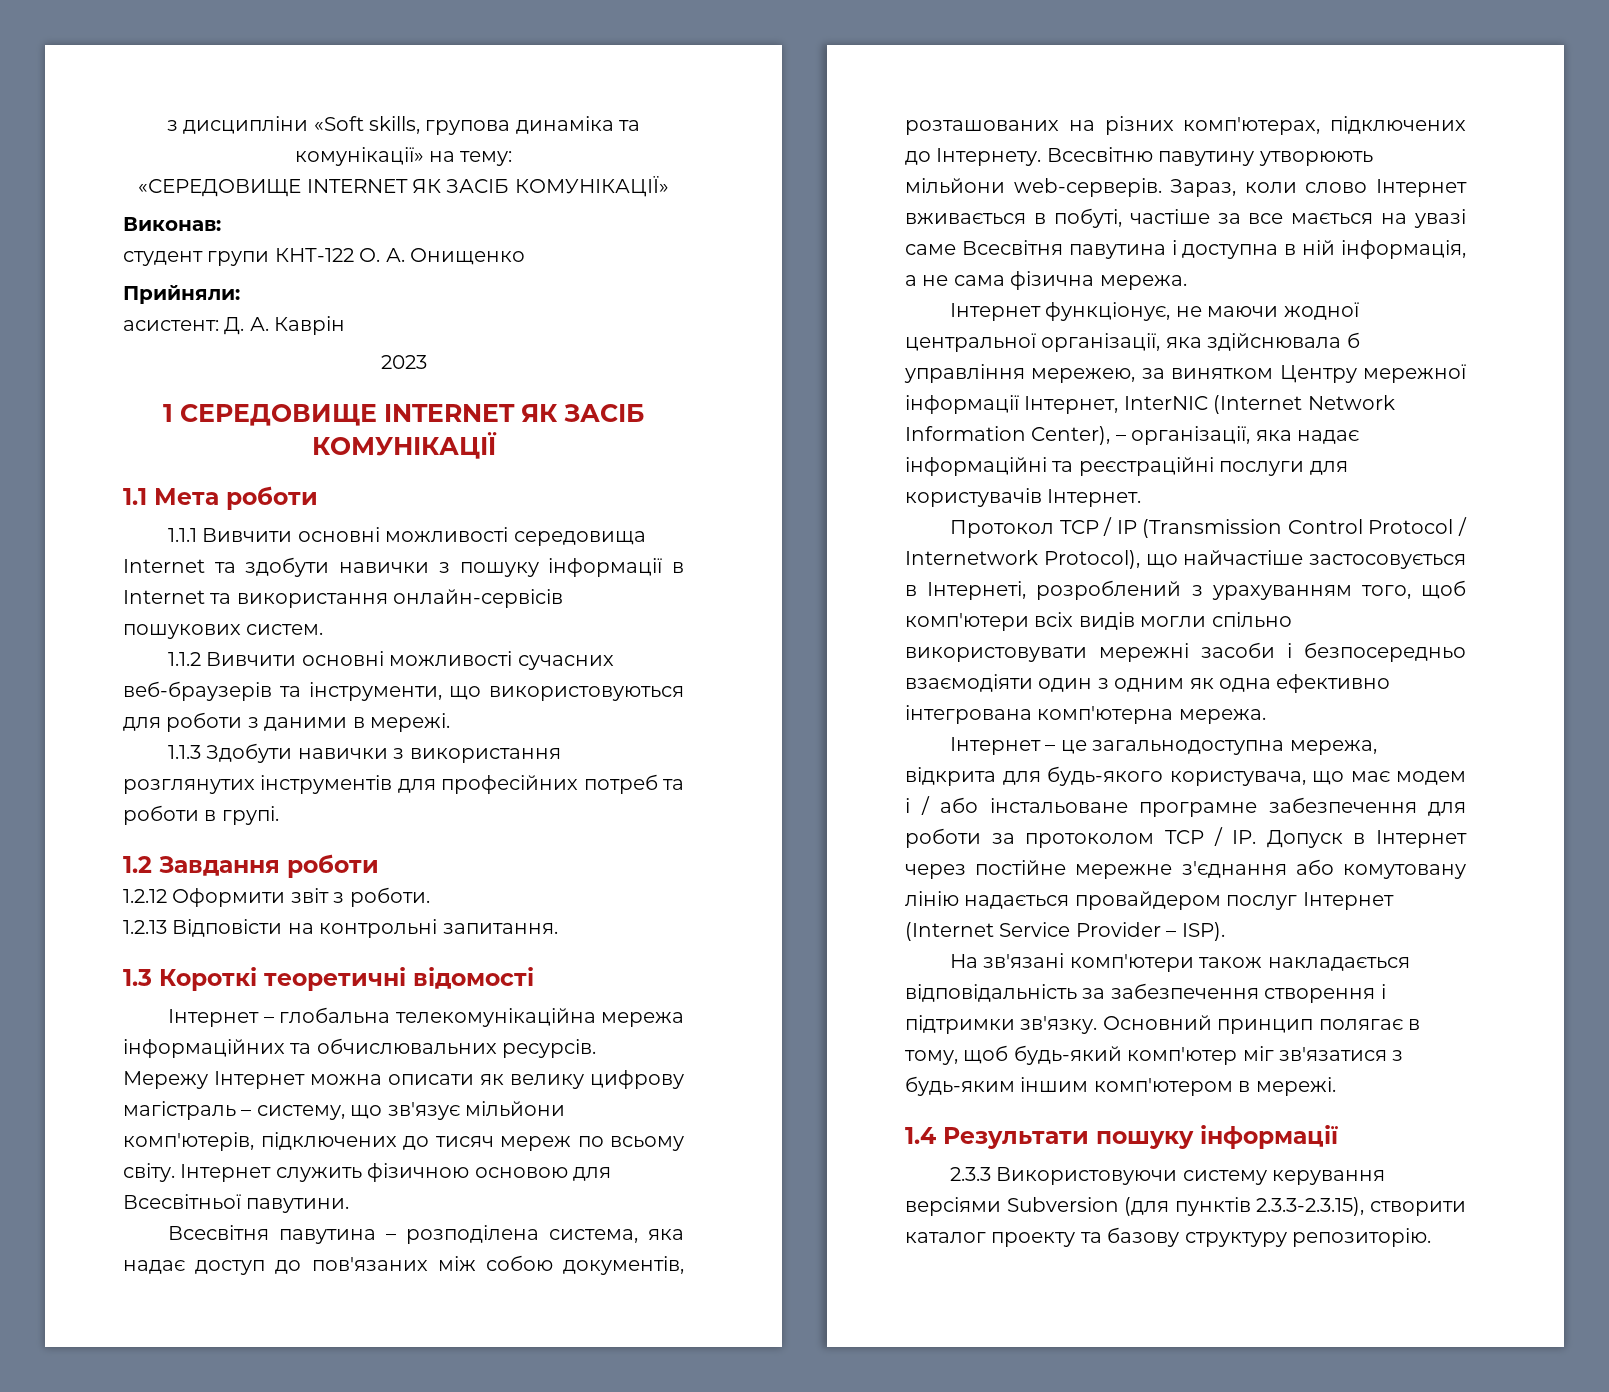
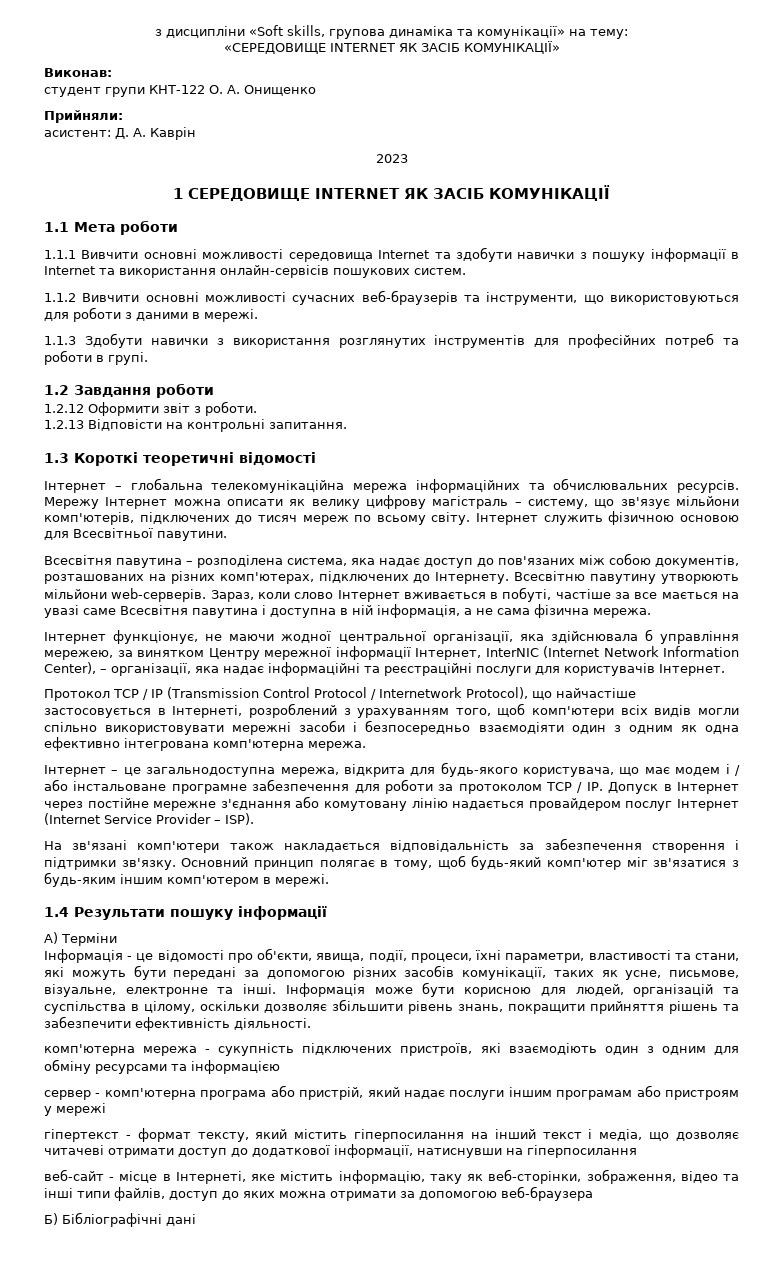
[950,1167,1386,1185] [905,1197,1466,1216] [905,1227,1431,1247] 2.3.3 Використовуючи систему керування версіями Subversion (для пунктів 2.3.3-2.3.15), створити каталог проекту та базову структуру репозиторію. -> [44,932,117,946] [44,948,740,963] [44,965,739,980] [44,982,740,997] [44,999,739,1014] [44,1016,311,1031] [44,1043,739,1056] [44,1059,280,1074] [44,1085,739,1100] [44,1103,106,1116] [44,1128,739,1142] [44,1144,637,1158] [44,1169,740,1184] [44,1186,593,1201] [44,1212,196,1227] А) Терміни // Інформація - це відомості про об'єкти, явища, події, процеси, їхні параметри, властивості та стани, які можуть бути передані за допомогою різних засобів комунікації, таких як усне, письмове, візуальне, електронне та інші. Інформація може бути корисною для людей, організацій та суспільства в цілому, оскільки дозволяє збільшити рівень знань, покращити прийняття рішень та забезпечити ефективність діяльності. // комп'ютерна мережа - сукупність підключених пристроїв, які взаємодіють один з одним для обміну ресурсами та інформацією // сервер - комп'ютерна програма або пристрій, який надає послуги іншим програмам або пристроям у мережі // гіпертекст - формат тексту, який містить гіперпосилання на інший текст і медіа, що дозволяє читачеві отримати доступ до додаткової інформації, натиснувши на гіперпосилання // веб-сайт - місце в Інтернеті, яке містить інформацію, таку як веб-сторінки, зображення, відео та інші типи файлів, доступ до яких можна отримати за допомогою веб-браузера // Б) Бібліографічні дані

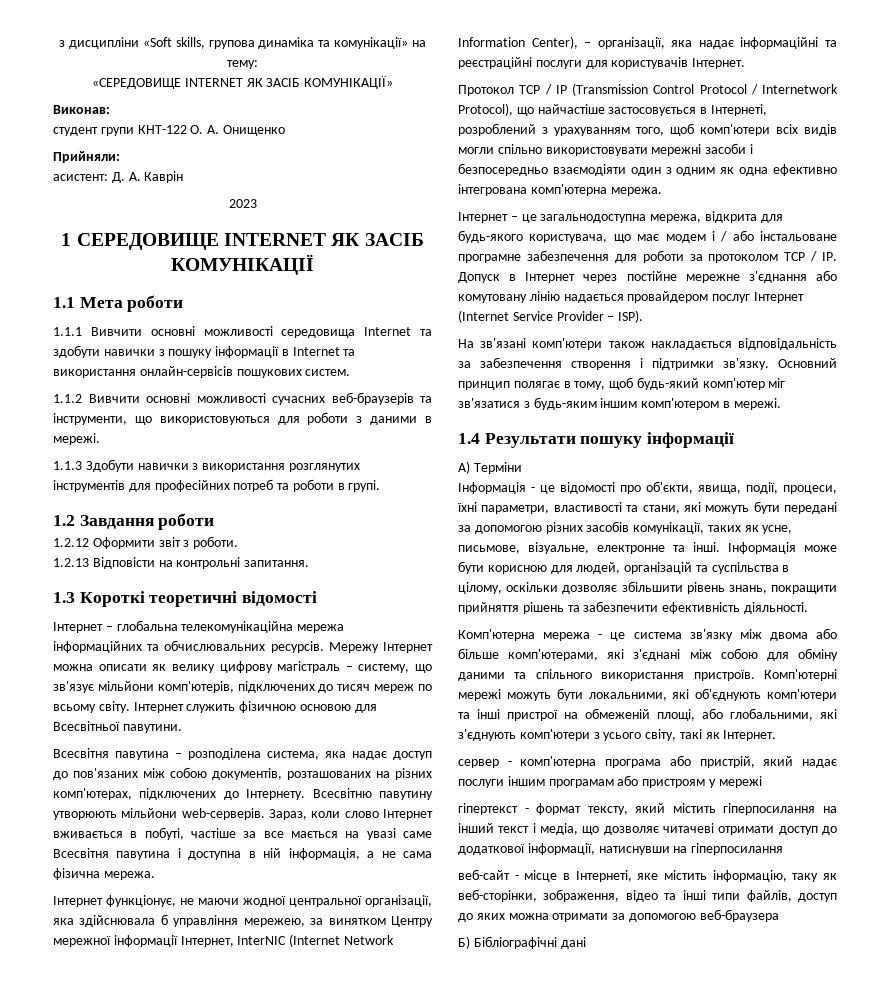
[44,1044,135,1056] комп'ютерна -> [458,629,535,641] Комп'ютерна
[218,1043,739,1056] [44,1059,280,1074] сукупність підключених пристроїв, які взаємодіють один з одним для обміну ресурсами та інформацією -> [610,628,837,641] [458,648,838,661] [458,669,837,681] [458,688,837,701] [458,708,837,721] [458,729,777,741] це система зв'язку між двома або більше комп'ютерами, які з'єднані між собою для обміну даними та спільного використання пристроїв. Комп'ютерні мережі можуть бути локальними, які об'єднують комп'ютери та інші пристрої на обмеженій площі, або глобальними, які з'єднують комп'ютери з усього світу, такі як Інтернет.

